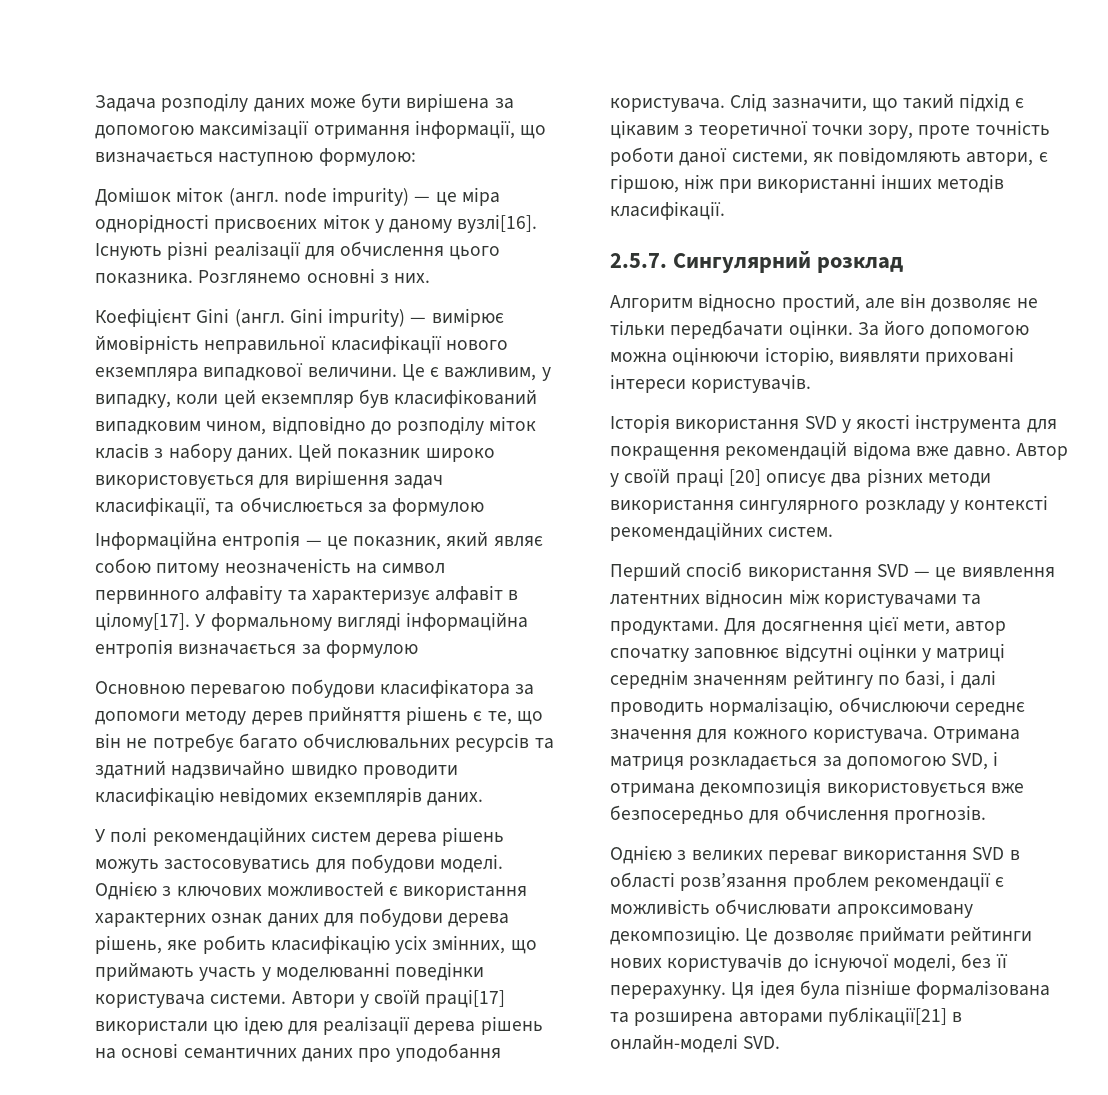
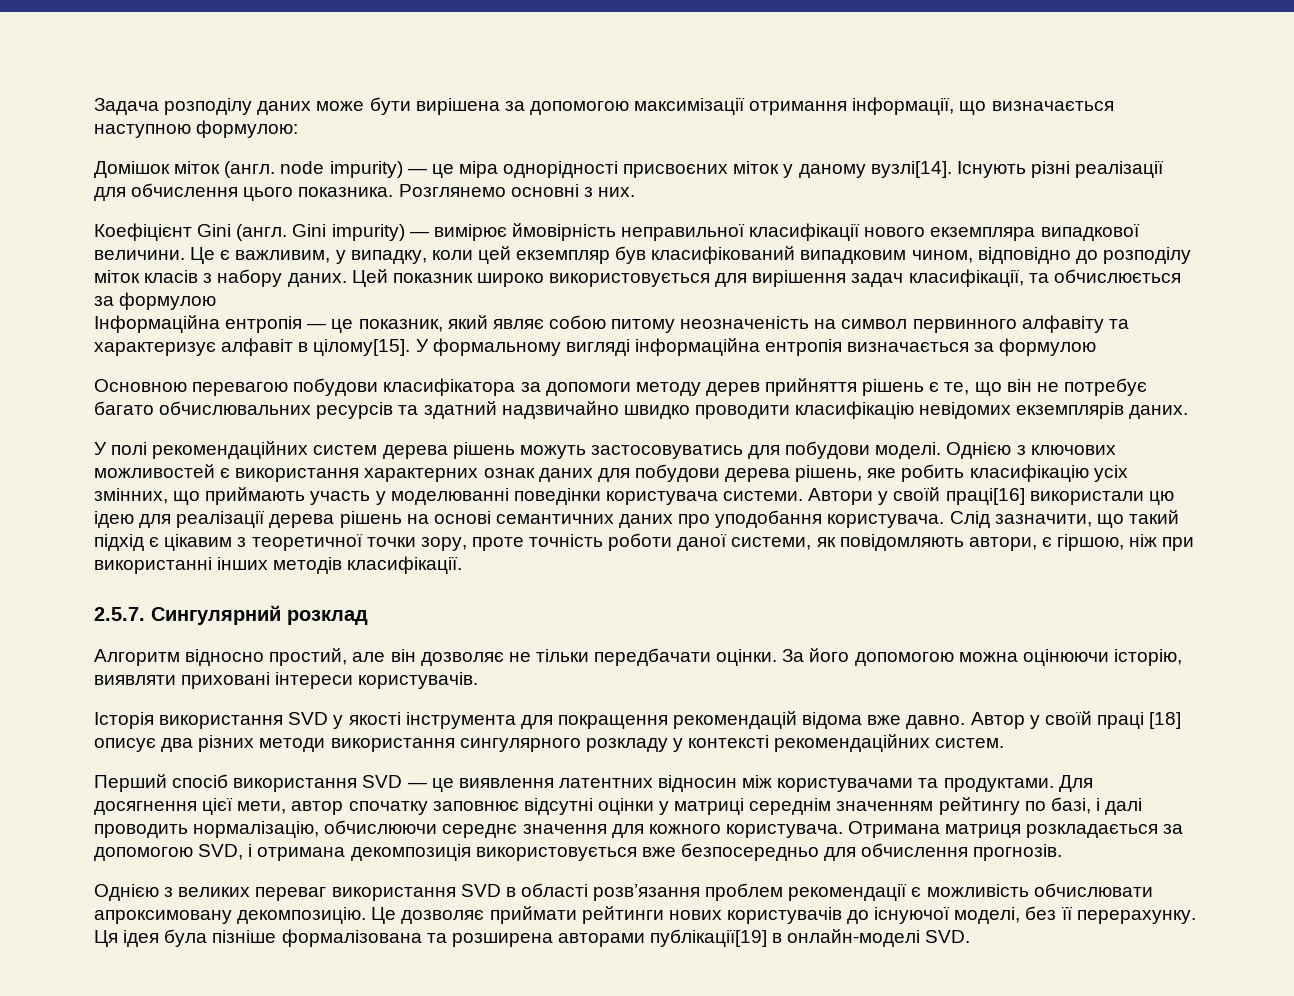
[457,214,538,233] вузлі[16]. -> [870,161,952,178] вузлі[14].
[95,612,190,631] цілому[17]. -> [313,339,411,356] цілому[15].
[425,989,506,1008] праці[17] -> [945,488,1025,505] праці[16]
[728,469,761,486] [20] -> [1149,712,1182,729] [18]
[827,1007,947,1026] публікації[21] -> [650,929,768,947] публікації[19]

